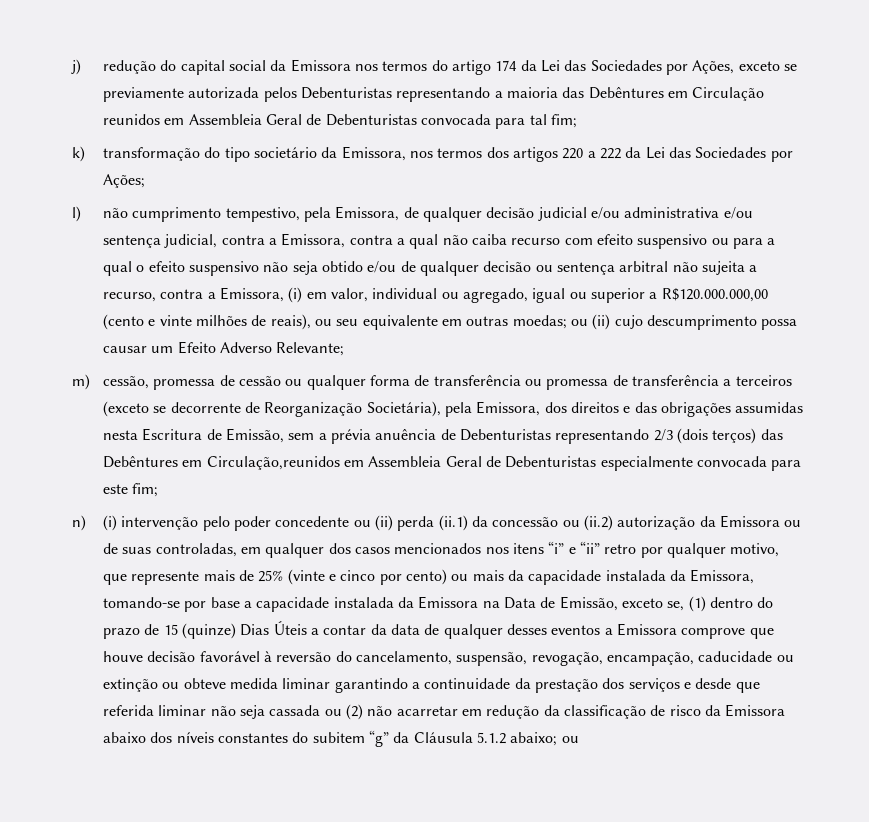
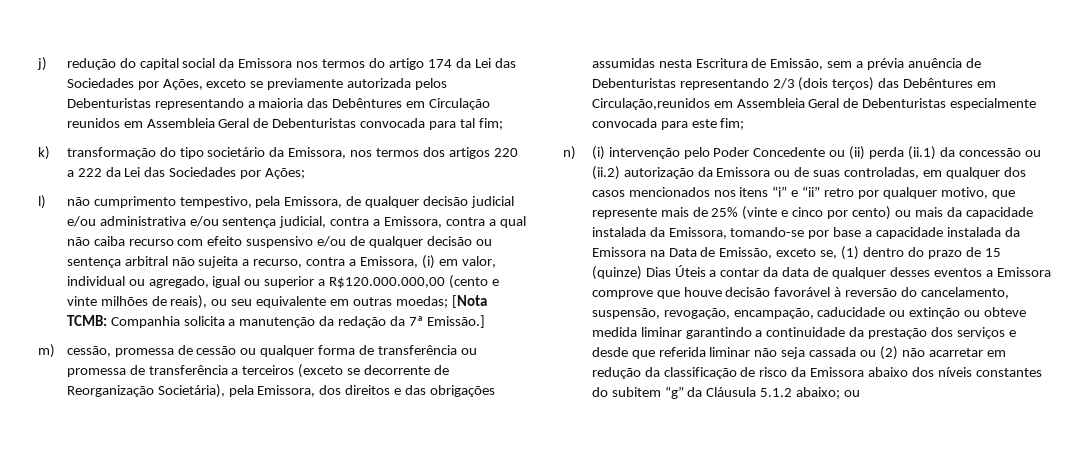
[711,238,776,249] [103,261,364,276] ou para a qual o efeito suspensivo não seja obtido -> (314, 242) none
[571,314,798,330] [103,341,345,356] ou (ii) cujo descumprimento possa causar um Efeito Adverso Relevante; -> [451,295,487,308] [66,315,485,328] [Nota TCMB: Companhia solicita a manutenção da redação da 7ª Emissão.]
[234,516,350,531] poder concedente -> [713,147,826,157] Poder Concedente

